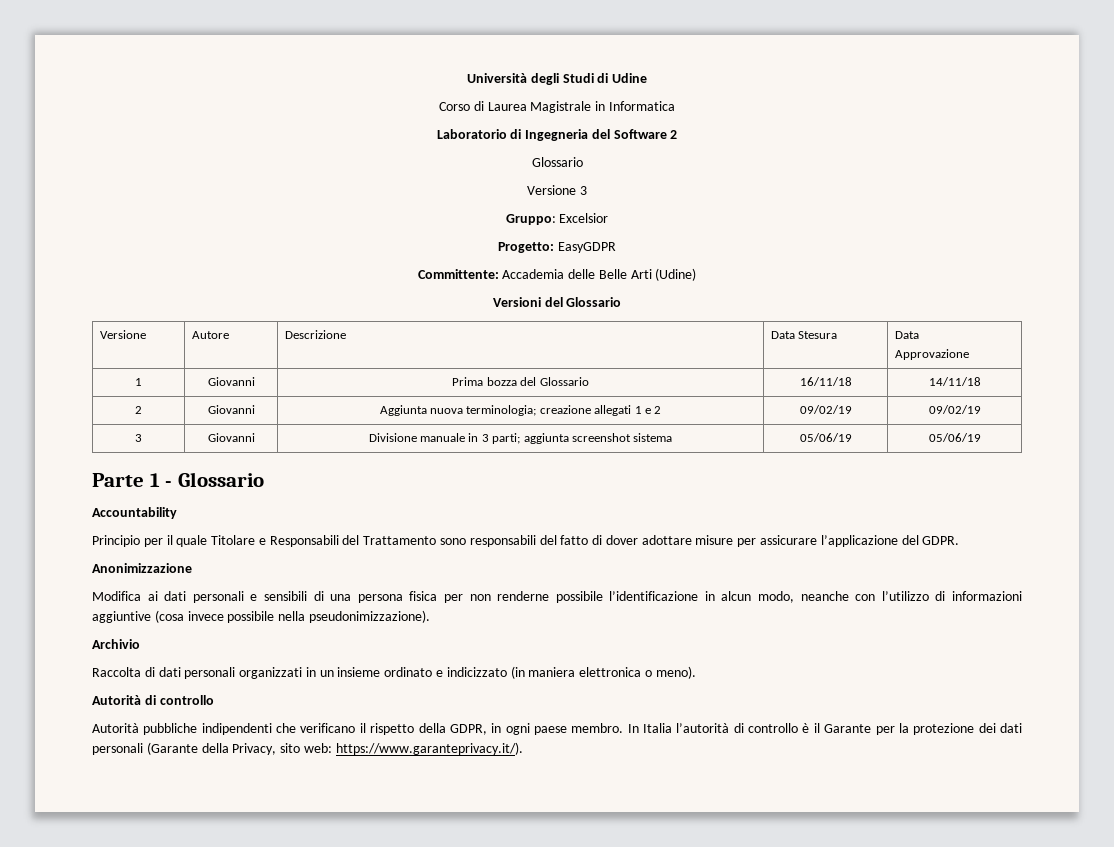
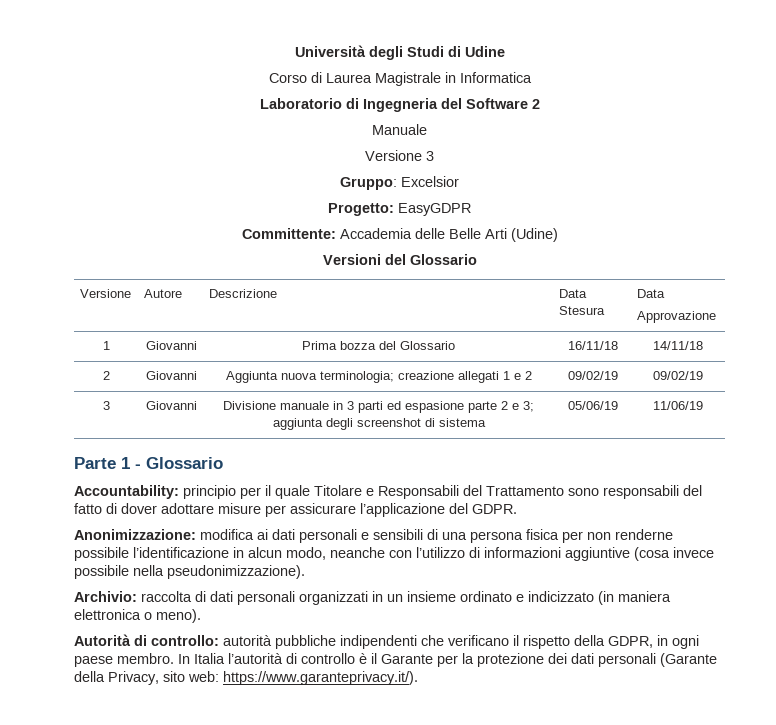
[531,157,583,167] Glossario -> [372,124,427,135] Manuale
[492,433,631,444] parti; aggiunta screenshot -> [358,401,534,413] [272,418,435,430] parti ed espasione parte 2 e 3; aggiunta degli screenshot di
[928,433,981,442] 05/06/19 -> [653,401,703,410] 11/06/19
[92,507,177,519] [92,535,140,547] Accountability // Principio -> [74,485,236,499] Accountability: principio
[92,563,192,573] [92,591,141,601] Anonimizzazione // Modifica -> [74,529,254,540] Anonimizzazione: modifica
[92,639,140,649] [92,667,141,677] Archivio // Raccolta -> [74,591,192,602] Archivio: raccolta
[159,695,214,705] [92,723,139,733] controllo // Autorità -> [151,635,272,646] controllo: autorità

